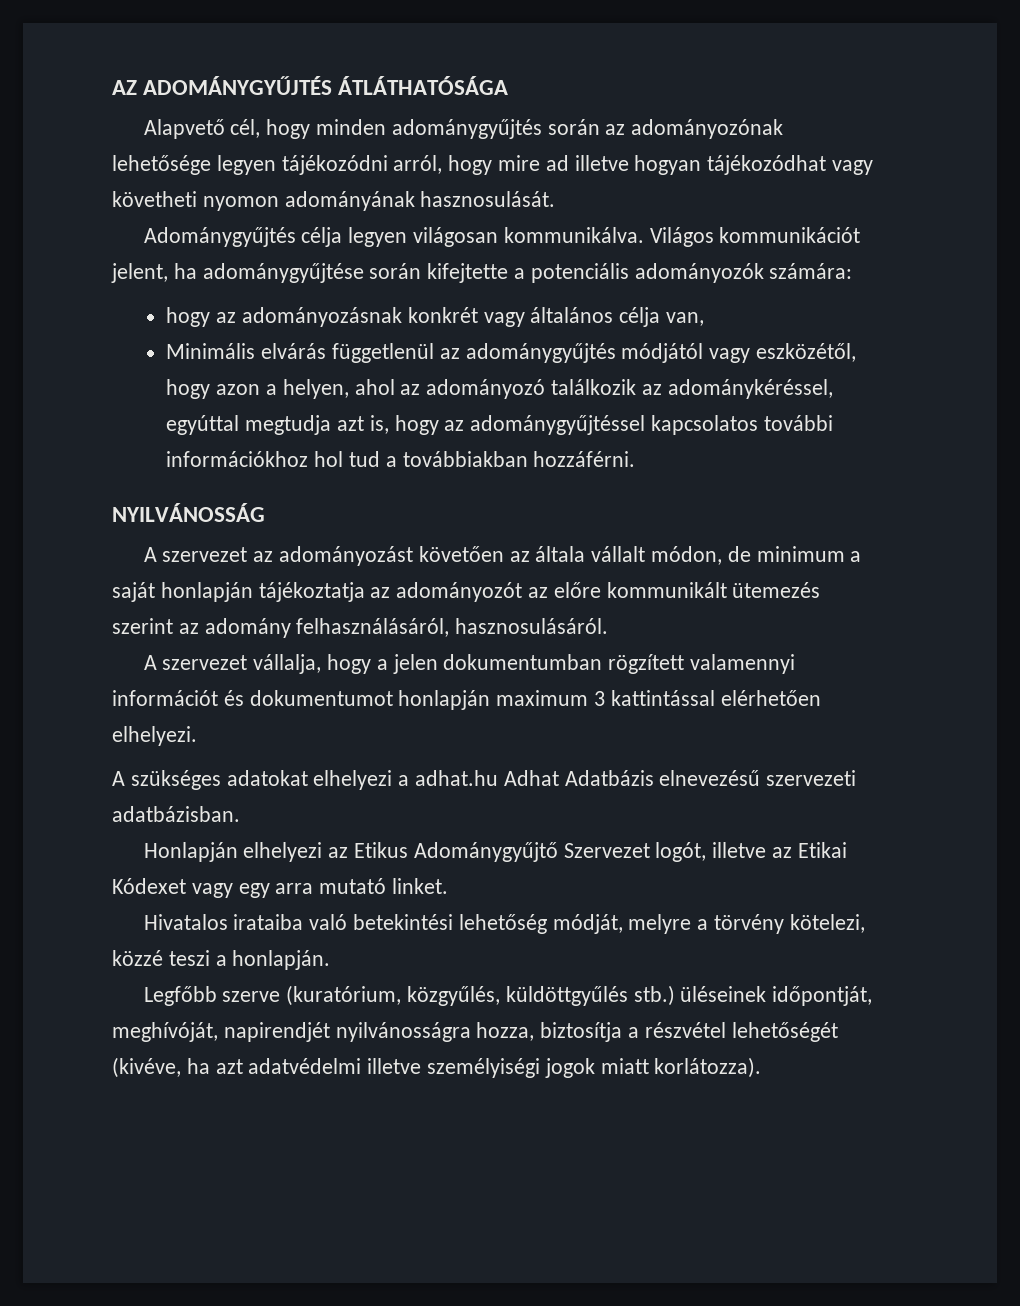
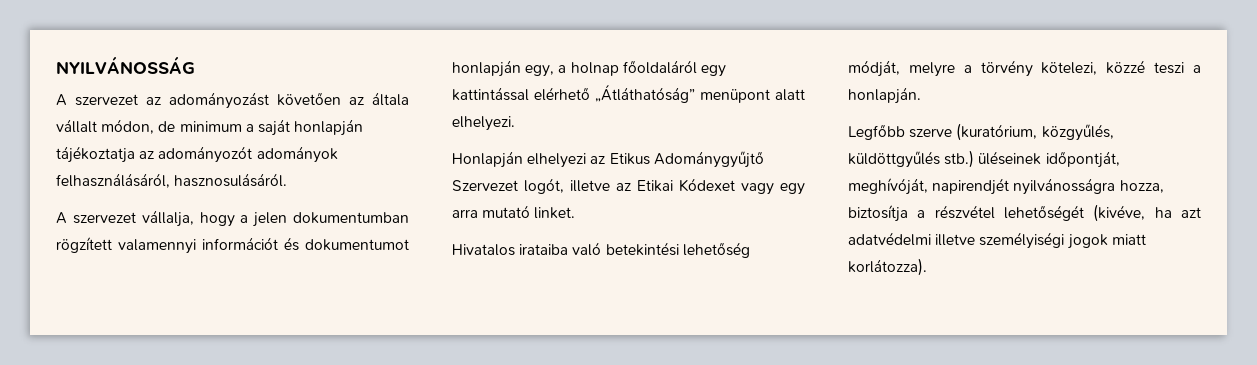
[112,76,509,95] [143,119,784,139] [112,155,874,175] [112,191,556,211] [143,227,861,247] [111,263,853,283] [166,307,705,327] [166,343,857,363] [166,379,833,399] [166,415,833,435] [166,451,636,467] AZ ADOMÁNYGYŰJTÉS ÁTLÁTHATÓSÁGA // Alapvető cél, hogy minden adománygyűjtés során az adományozónak lehetősége legyen tájékozódni arról, hogy mire ad illetve hogyan tájékozódhat vagy követheti nyomon adományának hasznosulását. // Adománygyűjtés célja legyen világosan kommunikálva. Világos kommunikációt jelent, ha adománygyűjtése során kifejtette a potenciális adományozók számára: // hogy az adományozásnak konkrét vagy általános célja van, // Minimális elvárás függetlenül az adománygyűjtés módjától vagy eszközétől, hogy azon a helyen, ahol az adományozó találkozik az adománykéréssel, egyúttal megtudja azt is, hogy az adománygyűjtéssel kapcsolatos további információkhoz hol tud a továbbiakban hozzáférni. // -> (56, 65) none
[528,582,821,598] [112,618,291,638] az előre kommunikált ütemezés szerint az adomány -> [256,146,338,163] adományok
[496,690,821,706] [112,726,197,746] [112,770,857,790] [112,806,240,822] maximum 3 kattintással elérhetően elhelyezi. // A szükséges adatokat elhelyezi a adhat.hu Adhat Adatbázis elnevezésű szervezeti adatbázisban. -> [525,60,726,77] [452,84,805,103] [452,116,515,131] egy, a holnap főoldaláról egy kattintással elérhető „Átláthatóság” menüpont alatt elhelyezi.

